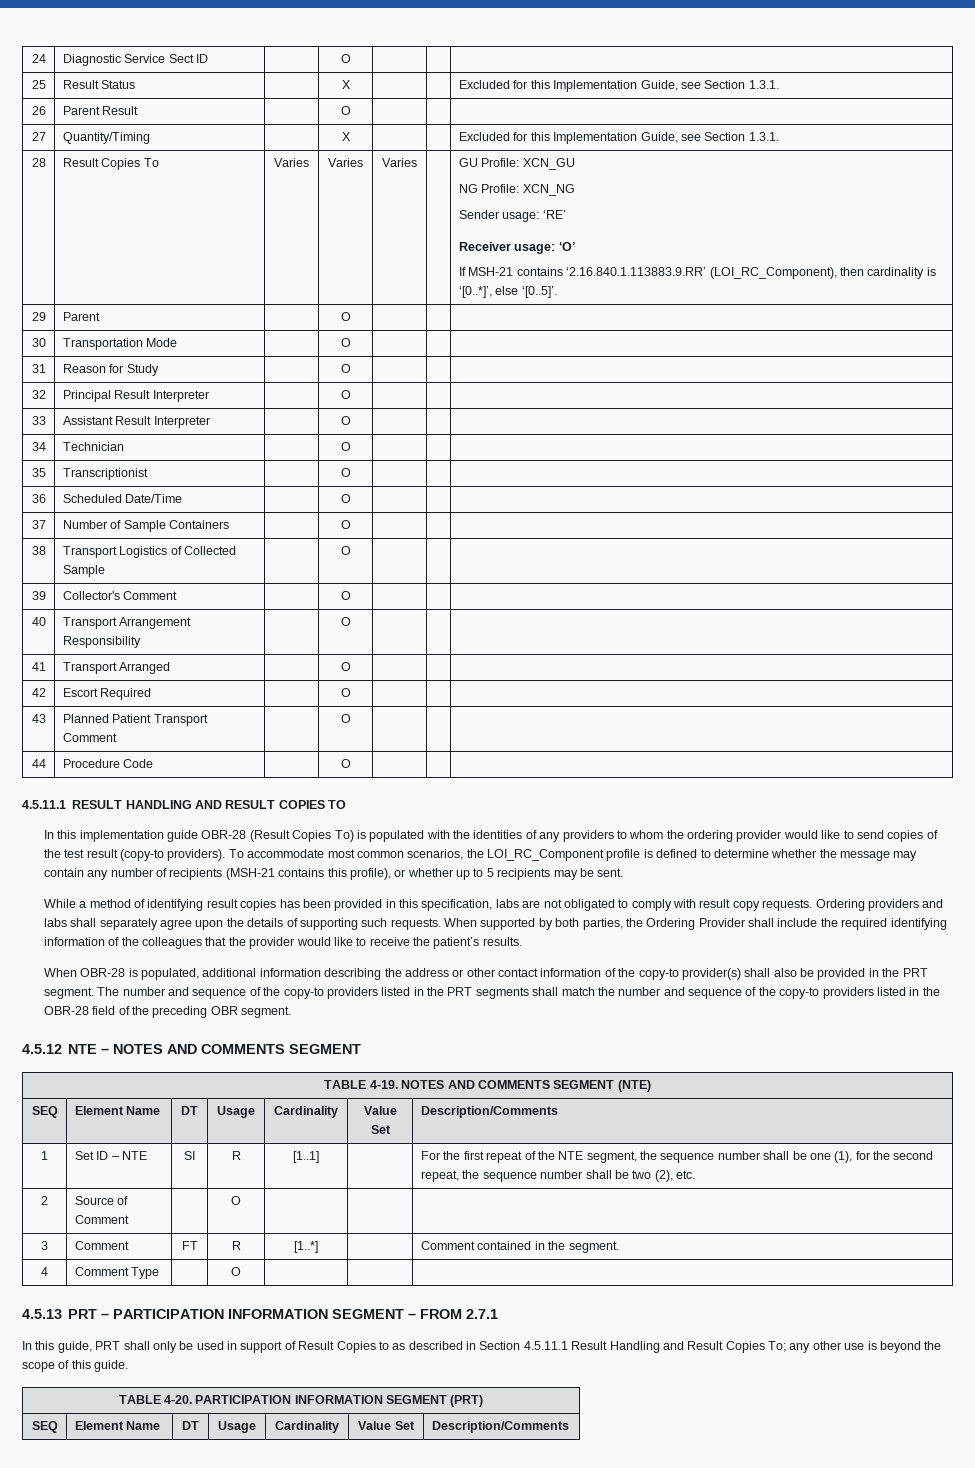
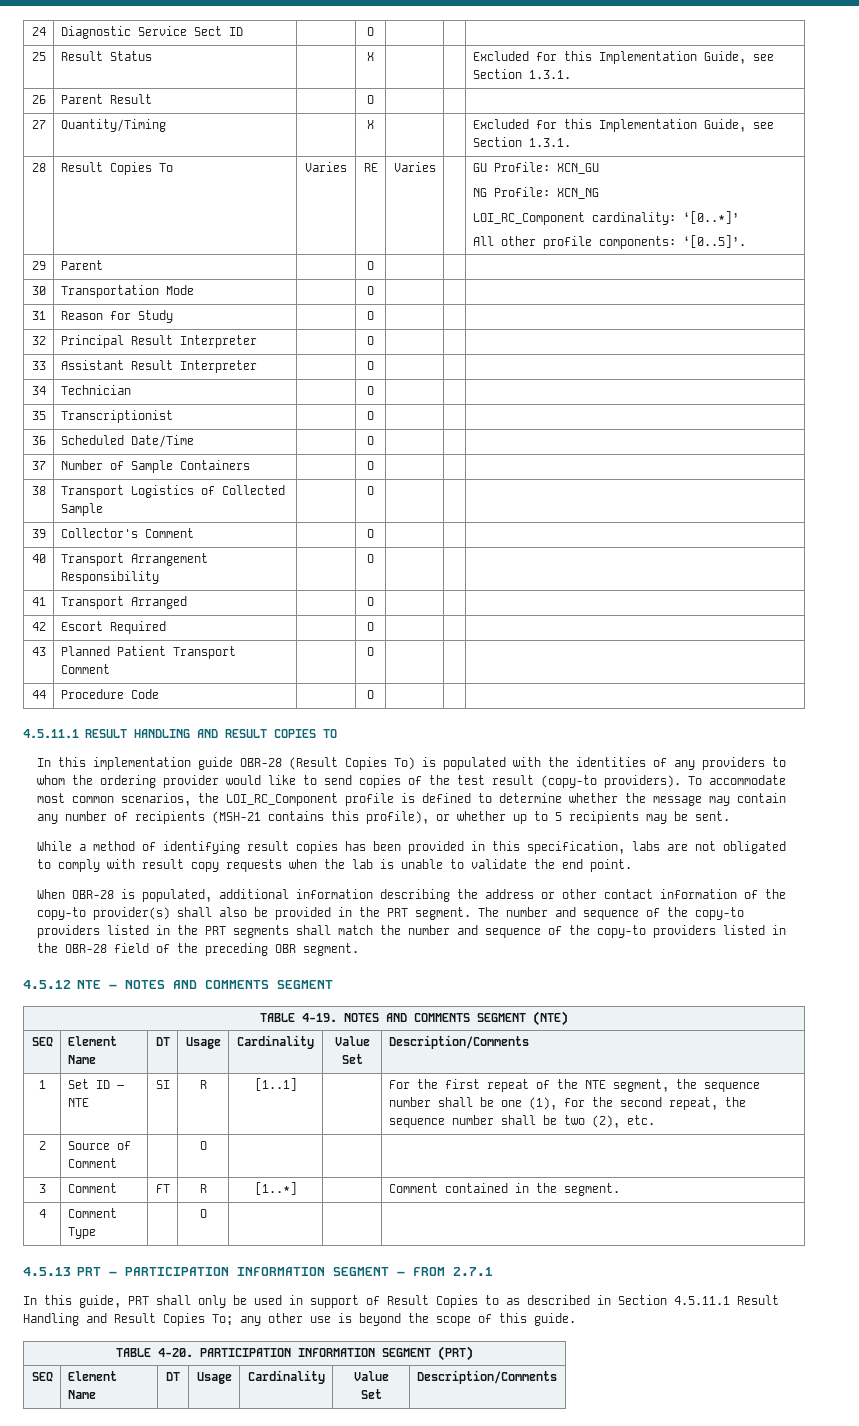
[328,158,363,167] Varies -> [363,163,378,172] RE
[458,210,566,222] [458,242,575,254] [458,267,936,279] [458,286,519,298] Sender usage: ‘RE’ // Receiver usage: ‘O’ // If MSH-21 contains ‘2.16.840.1.113883.9.RR’ (LOI_RC_Component), then cardinality is ‘[0..*]’, else -> [472,211,739,225] [472,236,676,249] LOI_RC_Component cardinality: ‘[0..*]’ // All other profile components:
[762,899,944,911] [43,918,947,930] [43,937,522,949] requests. Ordering providers and labs shall separately agree upon the details of supporting such requests. When supported by both parties, the Ordering Provider shall include the required identifying information of the colleagues that the provider would like to receive the patient’s results. -> [226,859,633,872] requests when the lab is unable to validate the end point.

